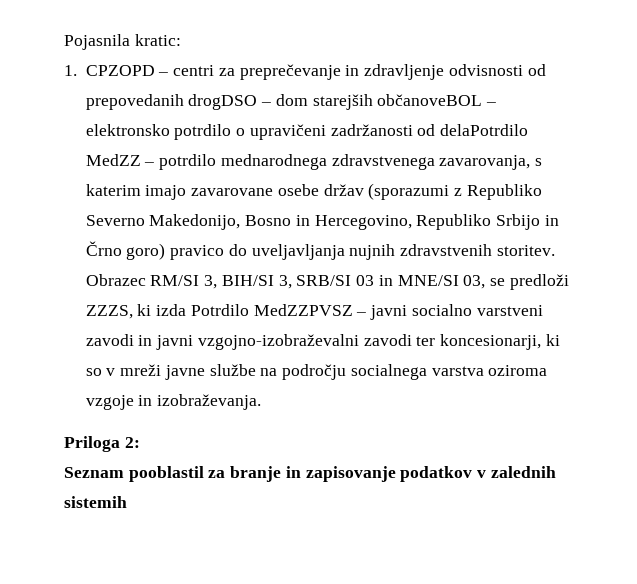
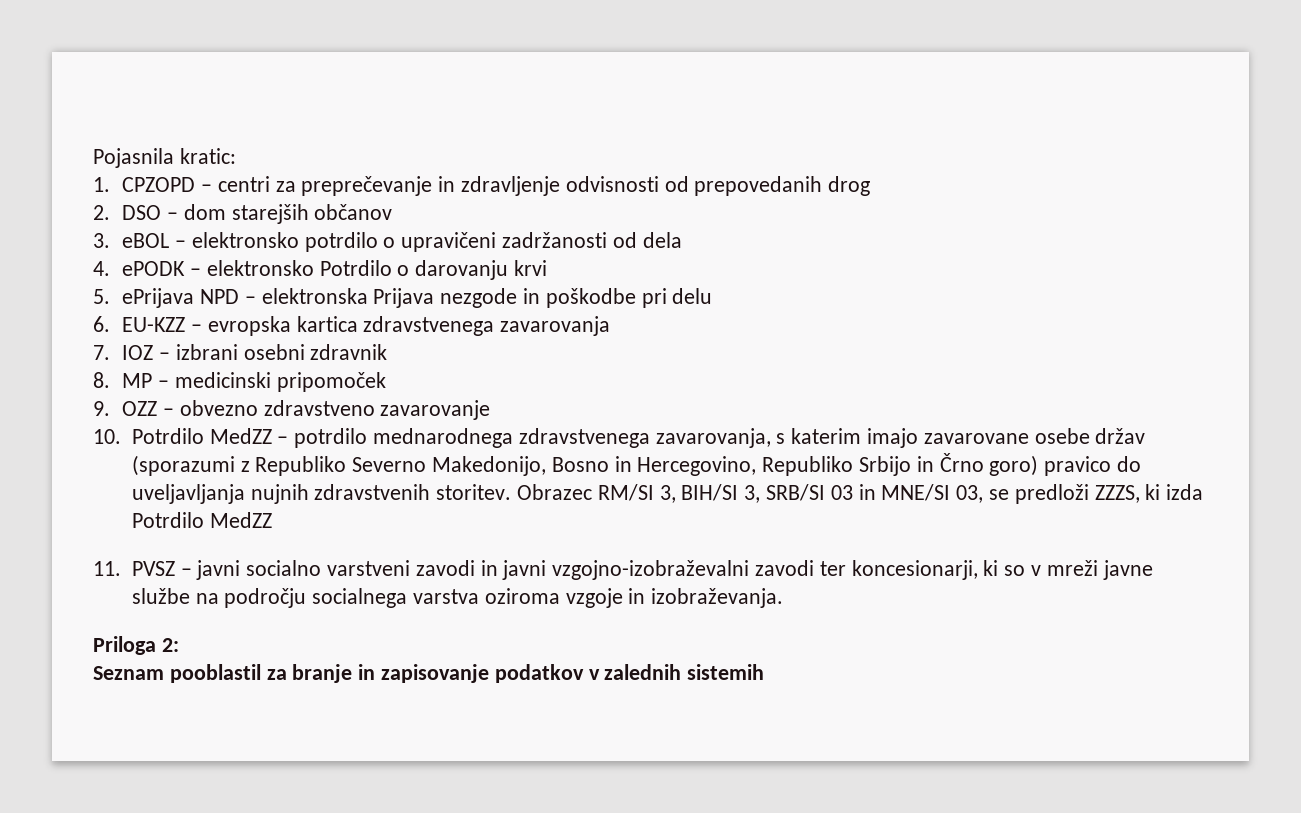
[188,94,483,110] drogDSO – dom starejših občanoveBOL -> [828,176,871,196] [93,204,393,224] [93,233,170,248] drog // 2. DSO – dom starejših občanov // 3. eBOL
[440,124,529,136] delaPotrdilo -> [642,232,682,248] [93,260,547,280] [93,288,713,308] [93,316,611,336] [93,344,388,360] [93,372,386,392] [93,400,491,420] [93,428,204,444] dela // 4. ePODK – elektronsko Potrdilo o darovanju krvi // 5. ePrijava NPD – elektronska Prijava nezgode in poškodbe pri delu // 6. EU-KZZ – evropska kartica zdravstvenega zavarovanja // 7. IOZ – izbrani osebni zdravnik // 8. MP – medicinski pripomoček // 9. OZZ – obvezno zdravstveno zavarovanje // 10. Potrdilo
[253,304,353,316] MedZZPVSZ -> [209,512,272,528] [93,561,175,576] MedZZ // 11. PVSZ

